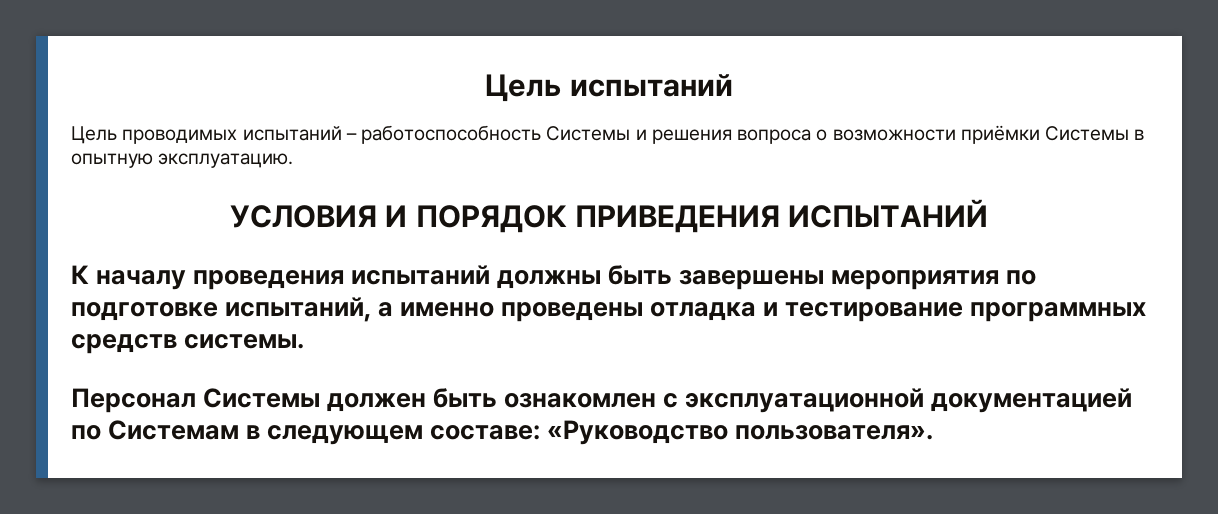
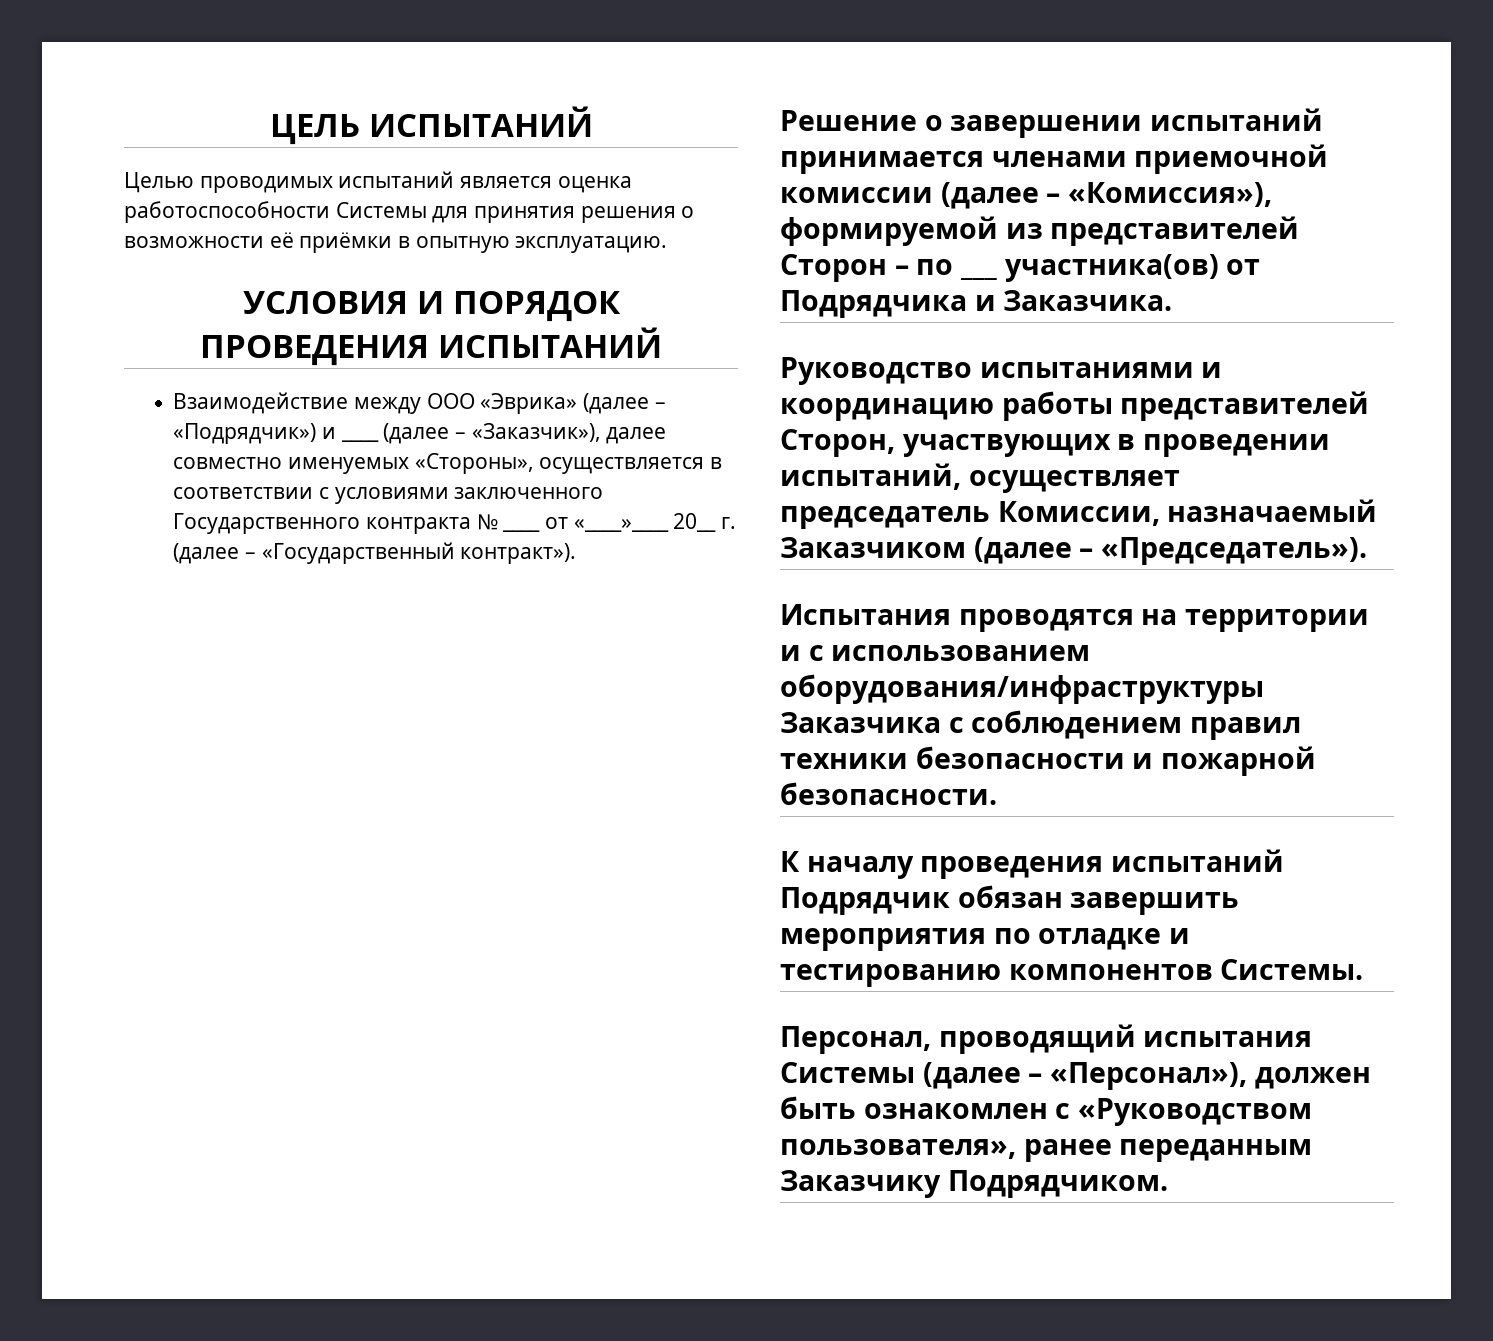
[485,74,733,102] [71,125,1130,144] Цель испытаний // Цель проводимых испытаний – работоспособность Системы и решения вопроса о возможности приёмки Системы -> [269,106,593,145] [124,171,632,193] [124,201,695,223] [124,232,393,253] ЦЕЛЬ ИСПЫТАНИЙ // Целью проводимых испытаний является оценка работоспособности Системы для принятия решения о возможности её приёмки
[574,199,988,233] [71,265,1037,290] [71,297,1147,322] [71,334,305,354] [71,388,1133,413] [71,420,934,445] ПРИВЕДЕНИЯ ИСПЫТАНИЙ // К началу проведения испытаний должны быть завершены мероприятия по подготовке испытаний, а именно проведены отладка и тестирование программных средств системы. // Персонал Системы должен быть ознакомлен с эксплуатационной документацией по Системам в следующем составе: «Руководство пользователя». -> [200,327,662,366] [173,392,666,414] [173,423,337,444] [340,423,667,444] [173,453,723,474] [173,487,604,504] [173,513,541,534] [545,513,737,532] [173,542,577,564] [780,108,1324,138] [780,144,1329,174] [780,182,1273,209] [780,216,1300,246] [780,254,954,282] [960,254,1261,282] [780,290,1173,318] [780,357,1223,385] [780,391,1370,421] [780,429,1331,457] [780,463,1180,493] [780,499,1378,529] [780,537,1368,565] [780,604,1370,632] [780,645,1091,661] [780,674,1264,704] [780,710,1302,740] [780,746,1317,776] [780,782,997,805] [780,849,1285,879] [780,885,1240,915] [780,928,1191,951] [780,959,1364,987] [780,1024,1313,1054] [780,1062,1371,1090] [780,1096,1313,1126] [780,1139,1313,1162] [780,1170,1168,1198] ПРОВЕДЕНИЯ ИСПЫТАНИЙ // Взаимодействие между ООО «Эврика» (далее – «Подрядчик») и ____ (далее – «Заказчик»), далее совместно именуемых «Стороны», осуществляется в соответствии с условиями заключенного Государственного контракта № ____ от «____»____ 20__ г. (далее – «Государственный контракт»). // Решение о завершении испытаний принимается членами приемочной комиссии (далее – «Комиссия»), формируемой из представителей Сторон – по ___ участника(ов) от Подрядчика и Заказчика. // Руководство испытаниями и координацию работы представителей Сторон, участвующих в проведении испытаний, осуществляет председатель Комиссии, назначаемый Заказчиком (далее – «Председатель»). // Испытания проводятся на территории и с использованием оборудования/инфраструктуры Заказчика с соблюдением правил техники безопасности и пожарной безопасности. // К началу проведения испытаний Подрядчик обязан завершить мероприятия по отладке и тестированию компонентов Системы. // Персонал, проводящий испытания Системы (далее – «Персонал»), должен быть ознакомлен с «Руководством пользователя», ранее переданным Заказчику Подрядчиком.

